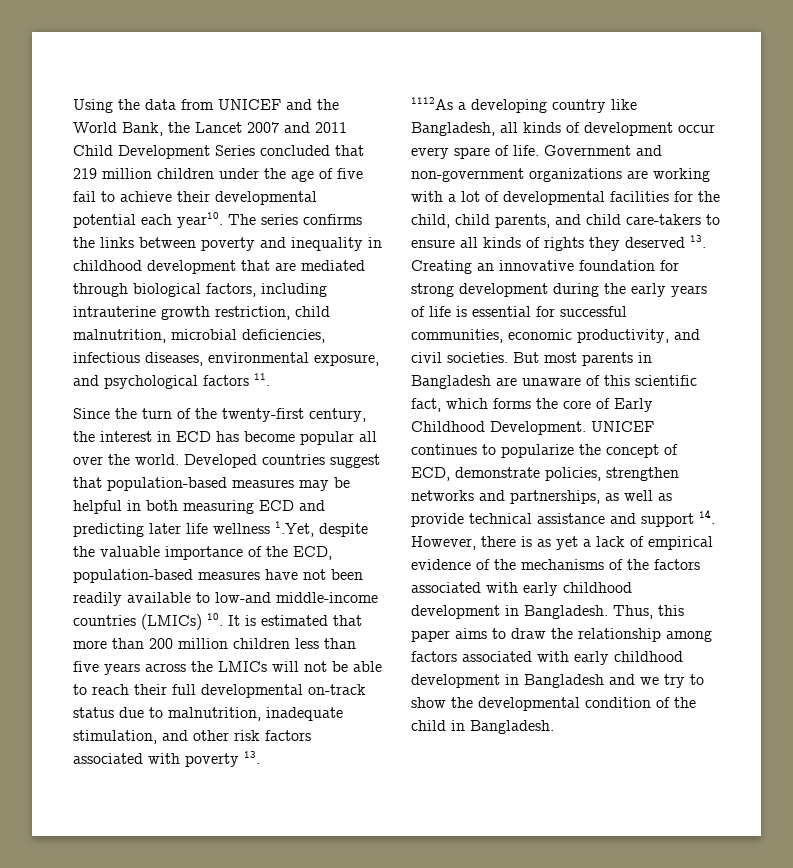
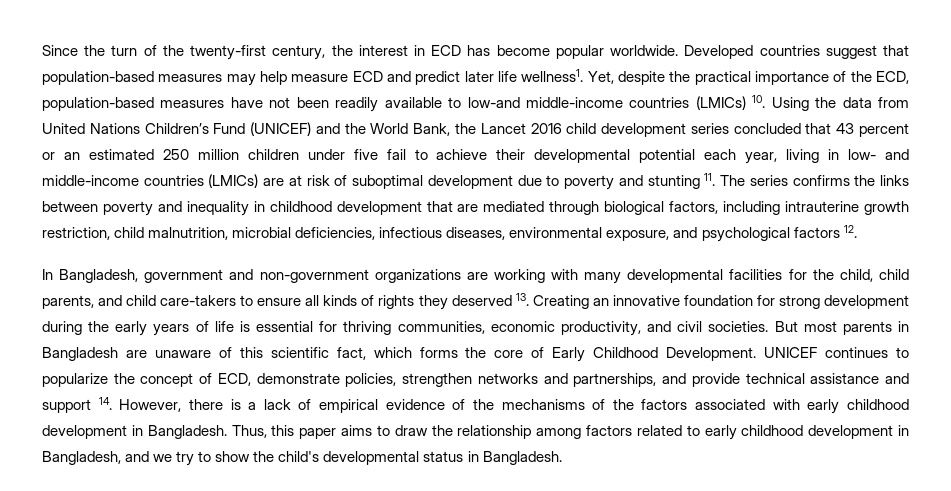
[73,99,281,113] Using the data from UNICEF -> [42,45,909,60] [42,69,910,86] [42,95,909,112] [42,122,312,136] Since the turn of the twenty-first century, the interest in ECD has become popular worldwide. Developed countries suggest that population-based measures may help measure ECD and predict later life wellness1. Yet, despite the practical importance of the ECD, population-based measures have not been readily available to low-and middle-income countries (LMICs) 10. Using the data from United Nations Children’s Fund (UNICEF)
[247,122,347,133] [73,145,364,159] [73,168,333,182] 2007 and 2011 Child Development Series concluded that 219 million children under the age of -> [530,123,910,137] [42,149,345,160] 2016 child development series concluded that 43 percent or an estimated 250 million children under
[177,212,223,228] year10. -> [745,149,909,164] [42,173,716,190] year, living in low- and middle-income countries (LMICs) are at risk of suboptimal development due to poverty and stunting 11.
[254,373,270,386] [73,408,366,422] [73,431,377,445] [73,454,380,468] [73,477,350,491] [73,500,325,514] [73,521,368,537] [73,546,332,560] [73,569,363,583] [73,592,378,606] [73,613,362,630] [73,638,356,649] [73,661,382,675] [73,684,366,698] [73,707,343,721] [73,730,311,744] [73,751,260,767] [411,97,637,113] [411,122,715,136] [411,145,631,159] 11. // Since the turn of the twenty-first century, the interest in ECD has become popular all over the world. Developed countries suggest that population-based measures may be helpful in both measuring ECD and predicting later life wellness 1.Yet, despite the valuable importance of the ECD, population-based measures have not been readily available to low-and middle-income countries (LMICs) 10. It is estimated that more than 200 million children less than five years across the LMICs will not be able to reach their full developmental on-track status due to malnutrition, inadequate stimulation, and other risk factors associated with poverty 13. // 1112As a developing country like Bangladesh, all kinds of development occur every spare of life. Government -> [843,225,857,238] [42,269,224,283] 12. // In Bangladesh, government
[448,191,499,202] a lot of -> [584,272,622,284] many
[560,306,627,317] successful -> [343,321,392,335] thriving
[605,490,672,501] as well as -> [662,373,687,384] and
[537,536,578,550] as yet -> (241, 404) none
[462,651,683,665] [411,674,604,688] associated with early childhood development in Bangladesh -> [636,425,910,440] [42,451,121,465] related to early childhood development in Bangladesh,
[478,697,696,711] [411,720,446,731] developmental condition of the child -> [278,451,464,465] child's developmental status

